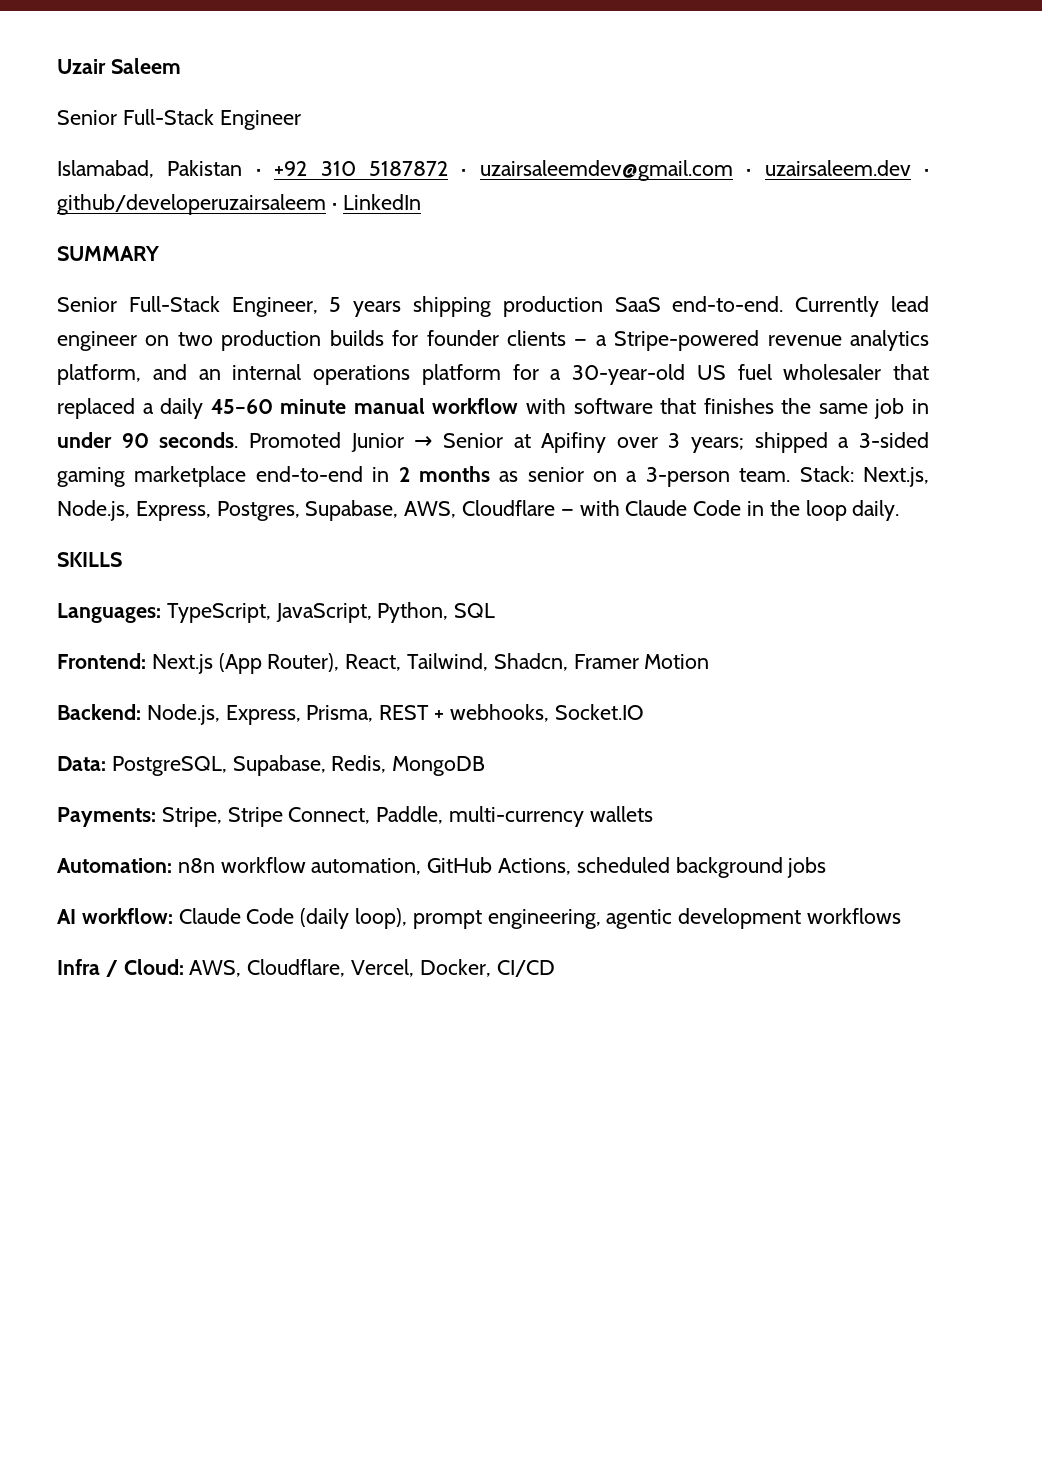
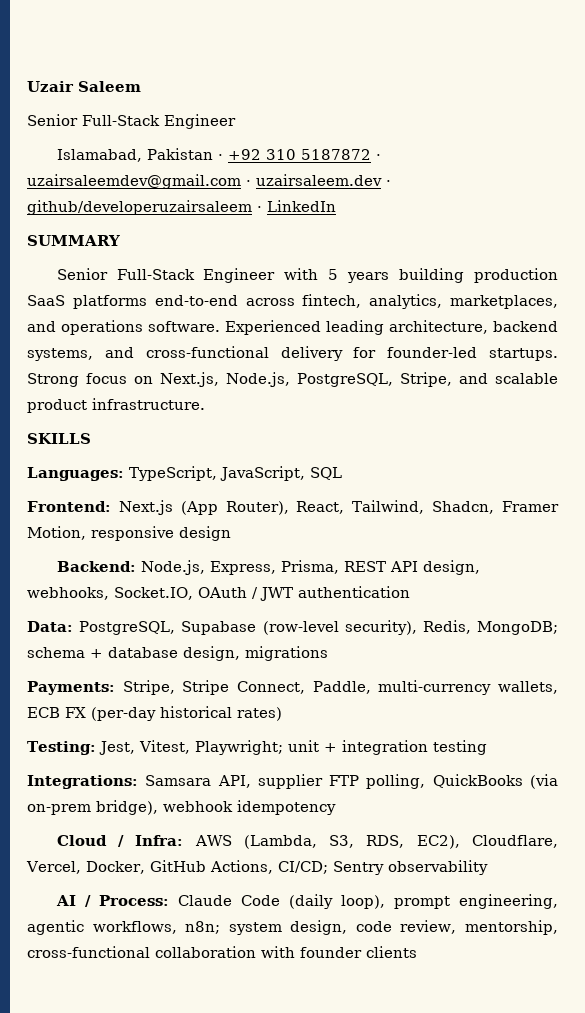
[231,297,318,317] Engineer, -> [203,268,319,283] Engineer with
[412,296,491,317] shipping -> [399,268,465,283] building
[672,296,930,317] [57,330,929,351] [57,364,929,385] [57,398,929,419] [57,432,929,453] [57,466,929,487] [57,500,900,521] end-to-end. Currently lead engineer on two production builds for founder clients — a Stripe-powered revenue analytics platform, and an internal operations platform for a 30-year-old US fuel wholesaler that replaced a daily 45–60 minute manual workflow with software that finishes the same job in under 90 seconds. Promoted Junior → Senior at Apifiny over 3 years; shipped a 3-sided gaming marketplace end-to-end in 2 months as senior on a 3-person team. Stack: Next.js, Node.js, Express, Postgres, Supabase, AWS, Cloudflare — with Claude Code in the loop daily. -> [72,294,558,309] [27,320,558,335] [27,346,558,361] [27,372,558,387] [27,398,205,413] platforms end-to-end across fintech, analytics, marketplaces, and operations software. Experienced leading architecture, backend systems, and cross-functional delivery for founder-led startups. Strong focus on Next.js, Node.js, PostgreSQL, Stripe, and scalable product infrastructure.
[377,602,449,623] Python, -> (305, 473) none
[644,654,710,669] Motion -> [27,526,231,541] Motion, responsive design
[434,704,644,722] [57,755,486,776] + webhooks, Socket.IO // Data: PostgreSQL, Supabase, Redis, MongoDB -> [389,560,480,575] [27,586,410,601] [27,620,558,635] [27,646,328,661] API design, webhooks, Socket.IO, OAuth / JWT authentication // Data: PostgreSQL, Supabase (row-level security), Redis, MongoDB; schema + database design, migrations
[589,806,653,822] [57,857,827,878] wallets // Automation: n8n workflow automation, GitHub Actions, scheduled background jobs -> [498,681,558,694] [27,706,282,721] [27,740,487,755] [27,774,558,789] [27,800,336,815] [56,835,559,849] [26,860,488,875] wallets, ECB FX (per-day historical rates) // Testing: Jest, Vitest, Playwright; unit + integration testing // Integrations: Samsara API, supplier FTP polling, QuickBooks (via on-prem bridge), webhook idempotency // Cloud / Infra: AWS (Lambda, S3, RDS, EC2), Cloudflare, Vercel, Docker, GitHub Actions, CI/CD; Sentry observability
[81,908,173,924] workflow: -> [84,895,169,907] / Process:
[678,908,902,929] [57,959,555,977] development workflows // Infra / Cloud: AWS, Cloudflare, Vercel, Docker, CI/CD -> [92,920,558,935] [27,946,417,958] workflows, n8n; system design, code review, mentorship, cross-functional collaboration with founder clients

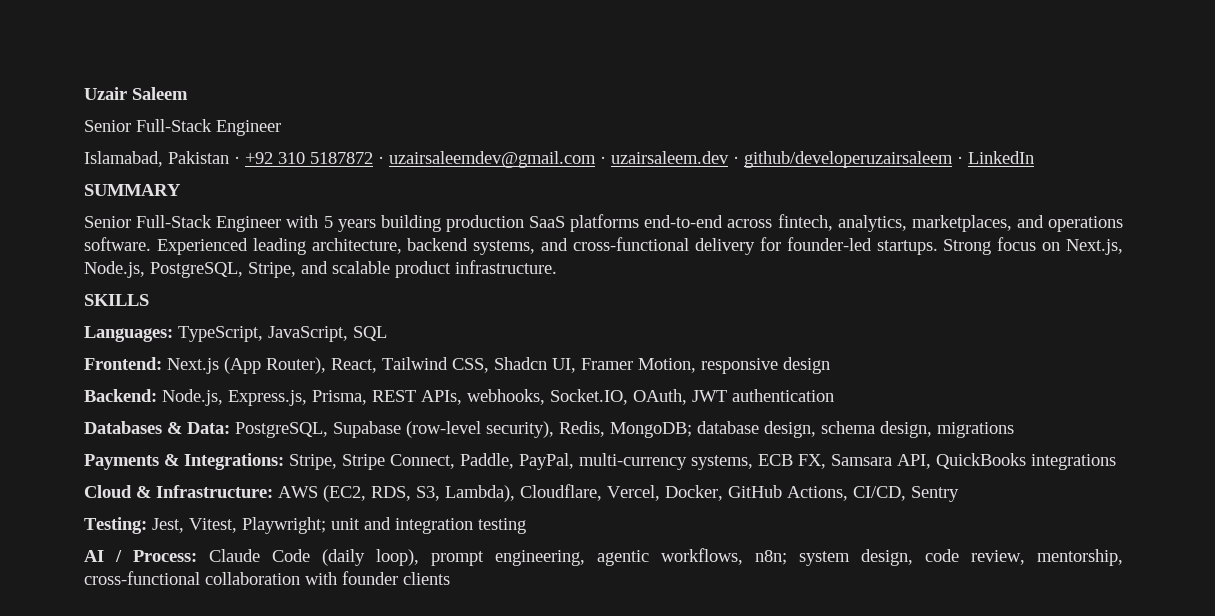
[352,500,495,514] Tailwind, Shadcn, -> [382,357,576,373] Tailwind CSS, Shadcn UI,
[209,561,276,575] Express, -> [228,390,307,406] Express.js,
[389,560,480,575] [27,587,258,600] API design, webhooks, Socket.IO, OAuth / -> [421,389,687,405] APIs, webhooks, Socket.IO, OAuth,
(410, 592) none -> [84,421,182,434] Databases &
[27,647,178,658] schema + database -> [697,421,875,438] database design, schema
[27,681,115,695] Payments: -> [84,453,284,470] Payments & Integrations:
[378,680,558,695] [27,706,282,721] multi-currency wallets, ECB FX (per-day historical rates) -> [519,453,1116,470] [84,484,959,502] PayPal, multi-currency systems, ECB FX, Samsara API, QuickBooks integrations // Cloud & Infrastructure: AWS (EC2, RDS, S3, Lambda), Cloudflare, Vercel, Docker, GitHub Actions, CI/CD, Sentry
[323,743,337,752] + -> [364,517,391,530] and
[27,774,558,789] [27,800,336,815] [56,835,559,849] [26,860,488,875] // Integrations: Samsara API, supplier FTP polling, QuickBooks (via on-prem bridge), webhook idempotency // Cloud / Infra: AWS (Lambda, S3, RDS, EC2), Cloudflare, Vercel, Docker, GitHub Actions, CI/CD; Sentry observability -> (526, 526) none

